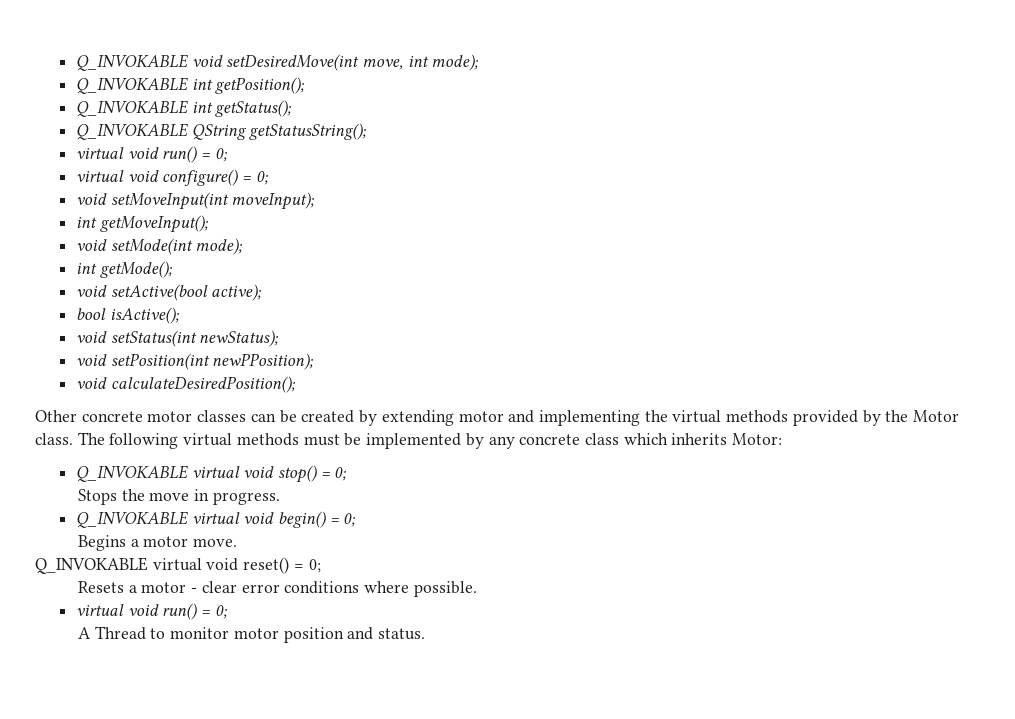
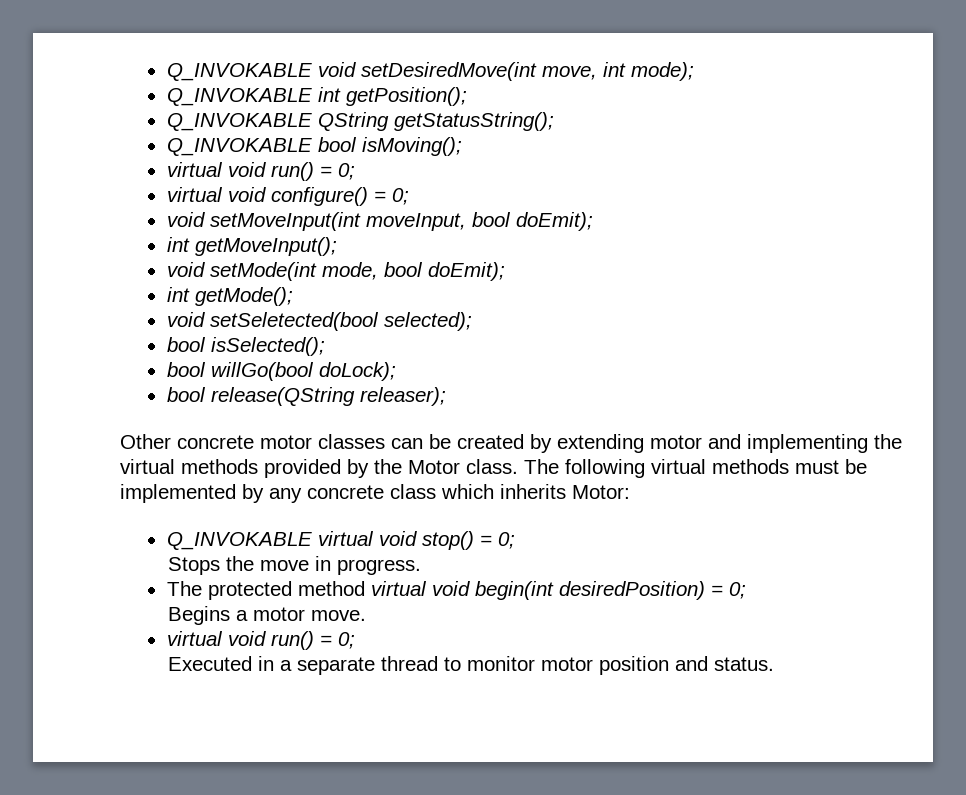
[191,100,293,117] [75,123,368,140] int getStatus(); // Q_INVOKABLE QString getStatusString(); -> [317,112,554,131] [166,137,462,156] QString getStatusString(); // Q_INVOKABLE bool isMoving();
[231,192,316,210] moveInput); -> [365,212,593,231] moveInput, bool doEmit);
[195,238,244,255] mode); -> [321,262,505,281] mode, bool doEmit);
[110,284,263,301] [75,307,180,324] [75,330,280,347] [75,353,315,370] [75,376,296,393] setActive(bool active); // bool isActive(); // void setStatus(int newStatus); // void setPosition(int newPPosition); // void calculateDesiredPosition(); -> [209,312,472,331] [166,337,325,356] [166,362,396,381] [166,387,446,406] setSeletected(bool selected); // bool isSelected(); // bool willGo(bool doLock); // bool release(QString releaser);
[75,511,326,528] Q_INVOKABLE virtual void begin() -> [166,581,705,600] The protected method virtual void begin(int desiredPosition)
[35,557,321,574] [78,581,477,597] [75,603,228,620] [78,626,146,640] // Q_INVOKABLE virtual void reset() = 0; // Resets a motor - clear error conditions where possible. // virtual void run() = 0; // A Thread -> [166,631,355,650] [168,656,439,675] // virtual void run() = 0; // Executed in a separate thread

